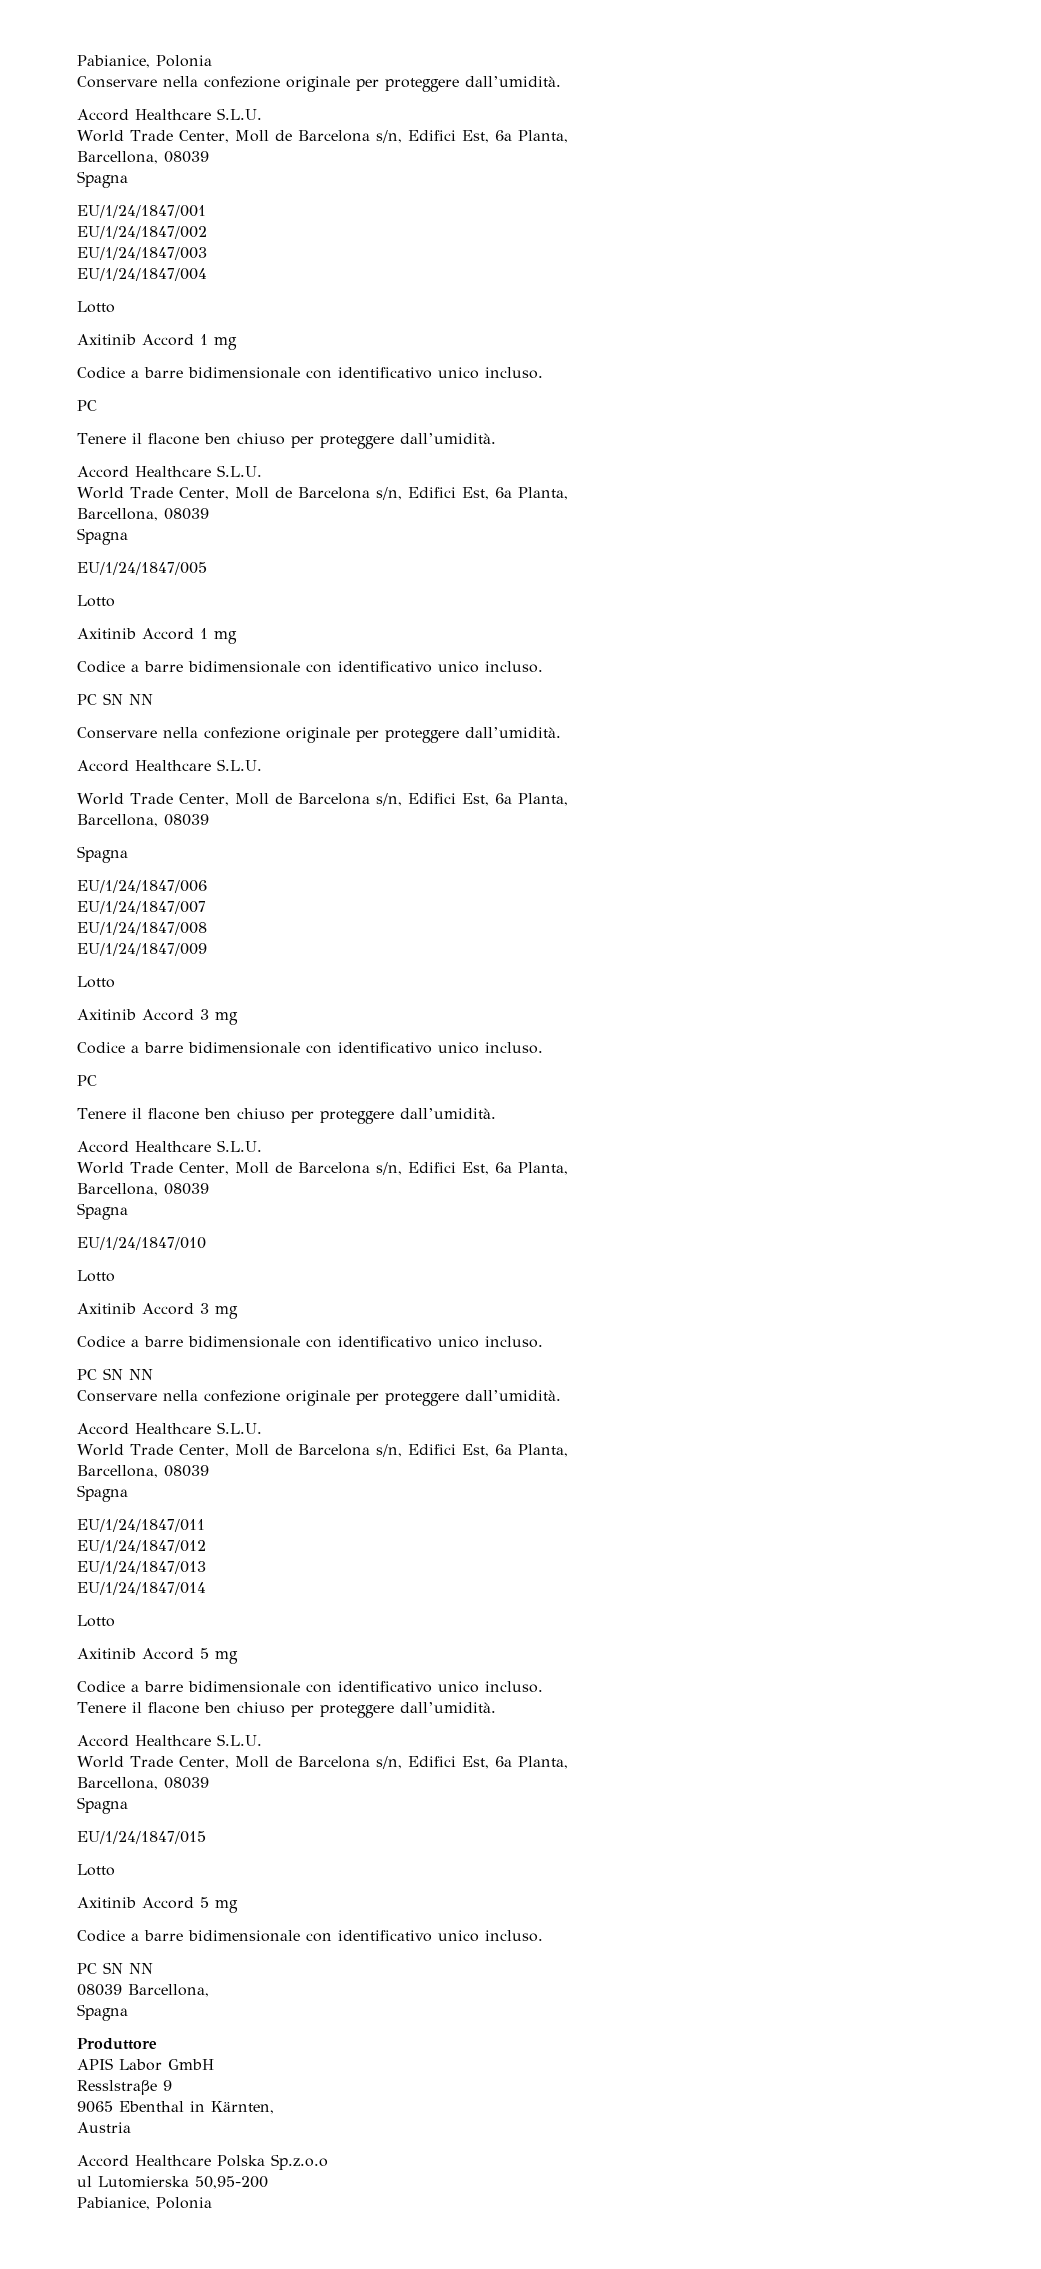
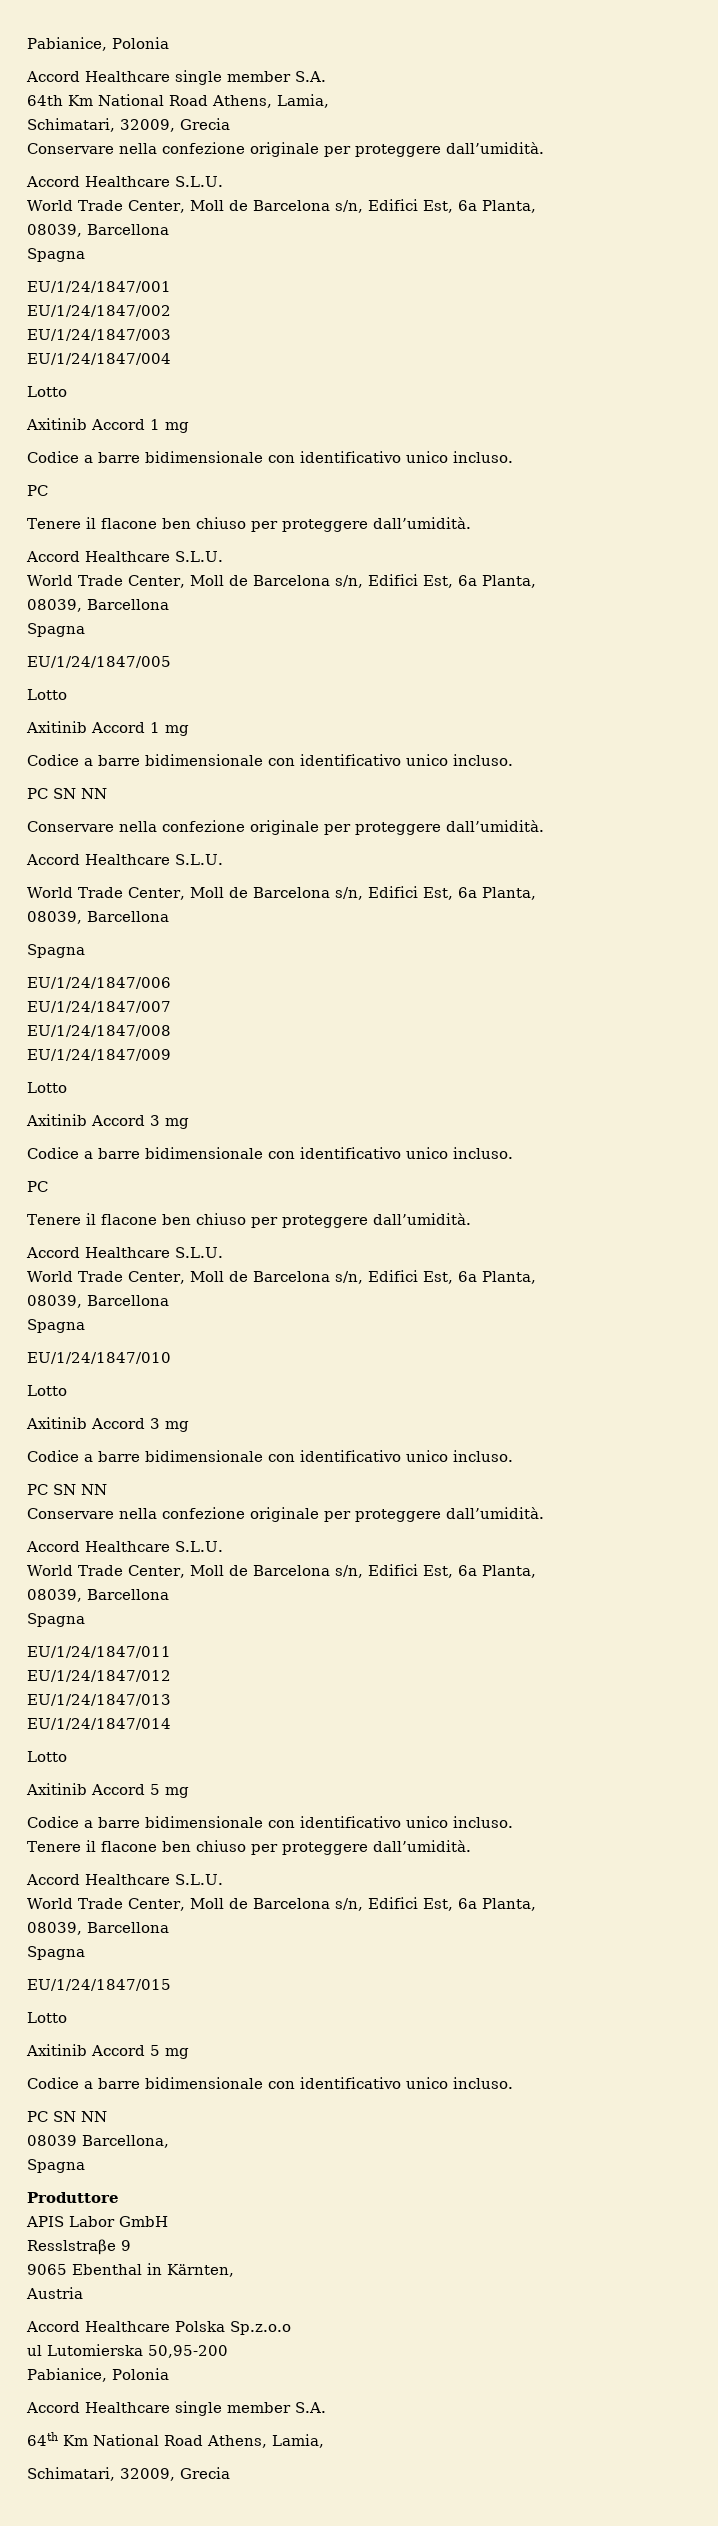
[77,55,212,68] Pabianice, Polonia -> [27,37,169,51] [26,70,326,85] [27,94,329,108] [27,118,230,132] Pabianice, Polonia // Accord Healthcare single member S.A. // 64th Km National Road Athens, Lamia, // Schimatari, 32009, Grecia
[77,151,209,164] Barcellona, 08039 -> [27,224,169,237] 08039, Barcellona
[77,508,209,521] Barcellona, 08039 -> [27,599,169,612] 08039, Barcellona
[77,814,209,827] Barcellona, 08039 -> [27,911,169,924] 08039, Barcellona
[77,1183,209,1196] Barcellona, 08039 -> [27,1295,169,1308] 08039, Barcellona
[77,1465,209,1478] Barcellona, 08039 -> [27,1589,169,1602] 08039, Barcellona
[77,1777,209,1790] Barcellona, 08039 -> [27,1922,169,1935] 08039, Barcellona
(212, 2203) none -> [26,2401,326,2416] [27,2432,324,2448] [27,2467,230,2481] // Accord Healthcare single member S.A. // 64th Km National Road Athens, Lamia, // Schimatari, 32009, Grecia

